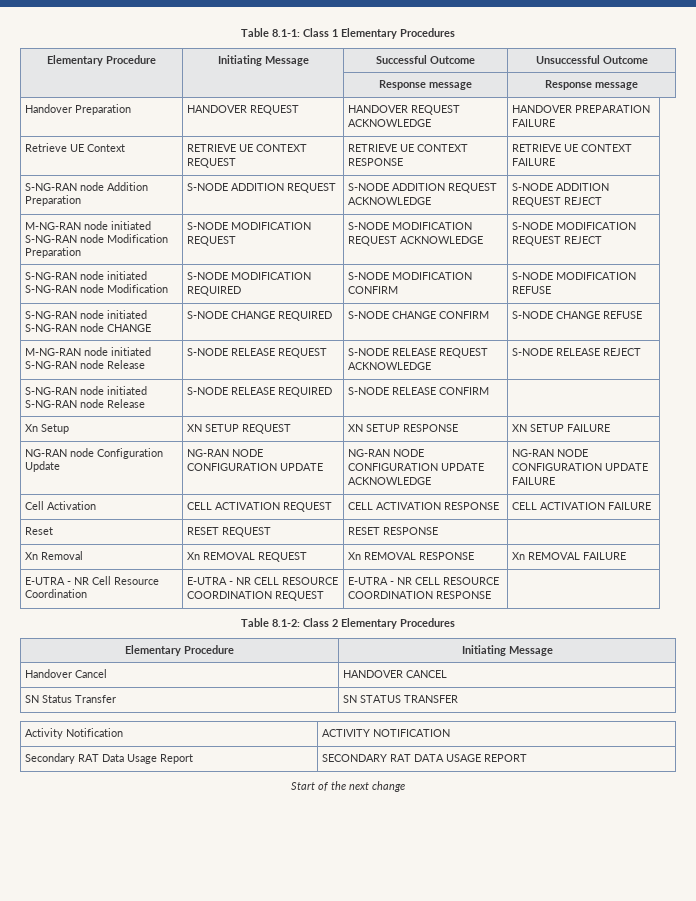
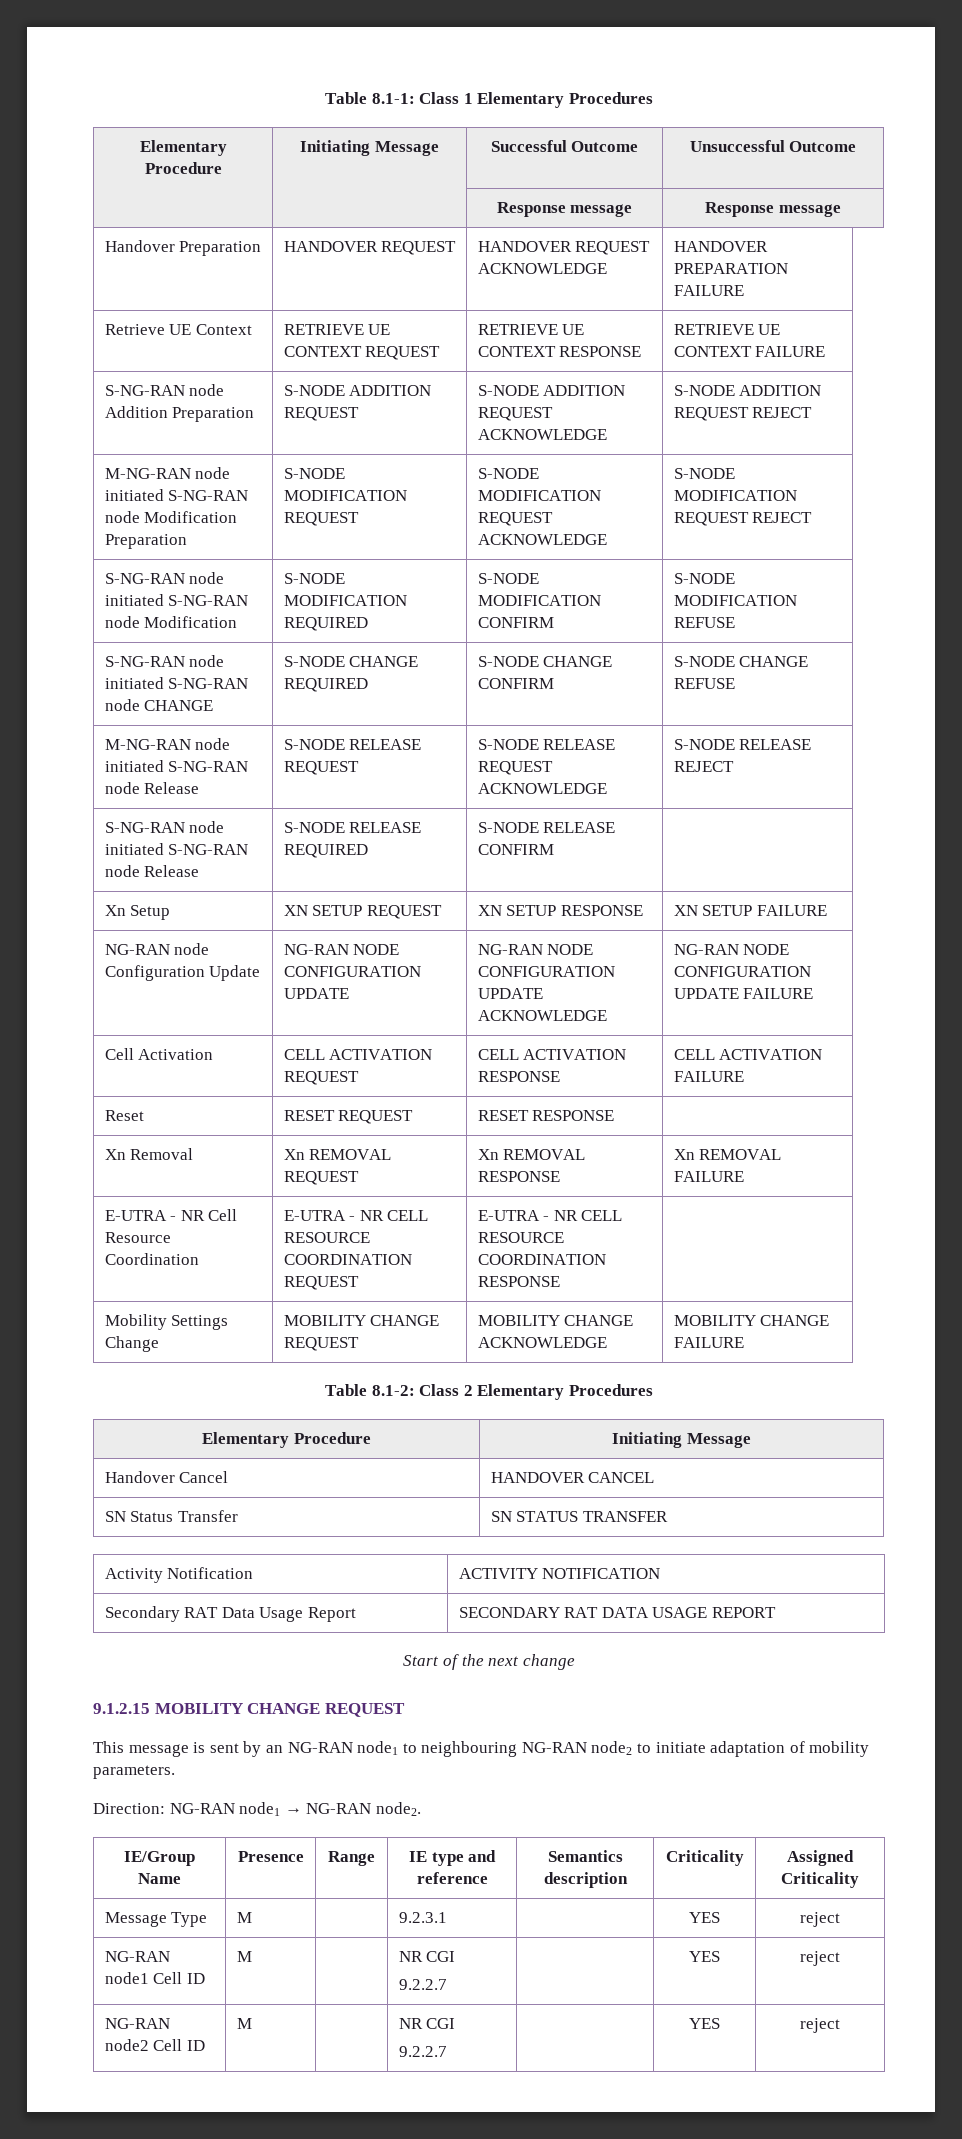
(492, 595) none -> [104,1314,229,1330] [104,1336,159,1352] [283,1315,440,1326] [283,1337,359,1351] [477,1315,634,1326] [477,1337,607,1348] [673,1315,830,1326] [673,1337,744,1348] // Mobility Settings Change | MOBILITY CHANGE REQUEST | MOBILITY CHANGE ACKNOWLEDGE | MOBILITY CHANGE FAILURE
(405, 786) none -> [93,1703,405,1717] [93,1741,870,1757] [93,1765,175,1779] [93,1802,421,1816] [124,1851,195,1866] [138,1873,181,1884] [237,1851,304,1862] [328,1851,375,1866] [408,1850,497,1866] [416,1872,488,1884] [547,1850,623,1862] [543,1872,628,1888] [665,1850,744,1866] [787,1850,854,1866] [781,1872,859,1888] [104,1912,208,1927] [236,1912,252,1923] [398,1912,447,1923] [689,1912,720,1923] [800,1912,840,1927] [104,1951,170,1962] [104,1972,205,1984] [236,1951,252,1962] [398,1951,456,1962] [398,1979,447,1990] [689,1951,720,1962] [800,1951,840,1966] [104,2018,170,2029] [104,2039,205,2051] [236,2018,252,2029] [398,2018,456,2029] [398,2046,447,2057] [689,2018,720,2029] [800,2018,840,2033] // 9.1.2.15 MOBILITY CHANGE REQUEST // This message is sent by an NG-RAN node1 to neighbouring NG-RAN node2 to initiate adaptation of mobility parameters. // Direction: NG-RAN node1 → NG-RAN node2. // IE/Group Name | Presence | Range | IE type and reference | Semantics description | Criticality | Assigned Criticality // Message Type | M | | 9.2.3.1 | | YES | reject // NG-RAN node1 Cell ID | M | | NR CGI // 9.2.2.7 | | YES | reject // NG-RAN node2 Cell ID | M | | NR CGI // 9.2.2.7 | | YES | reject

